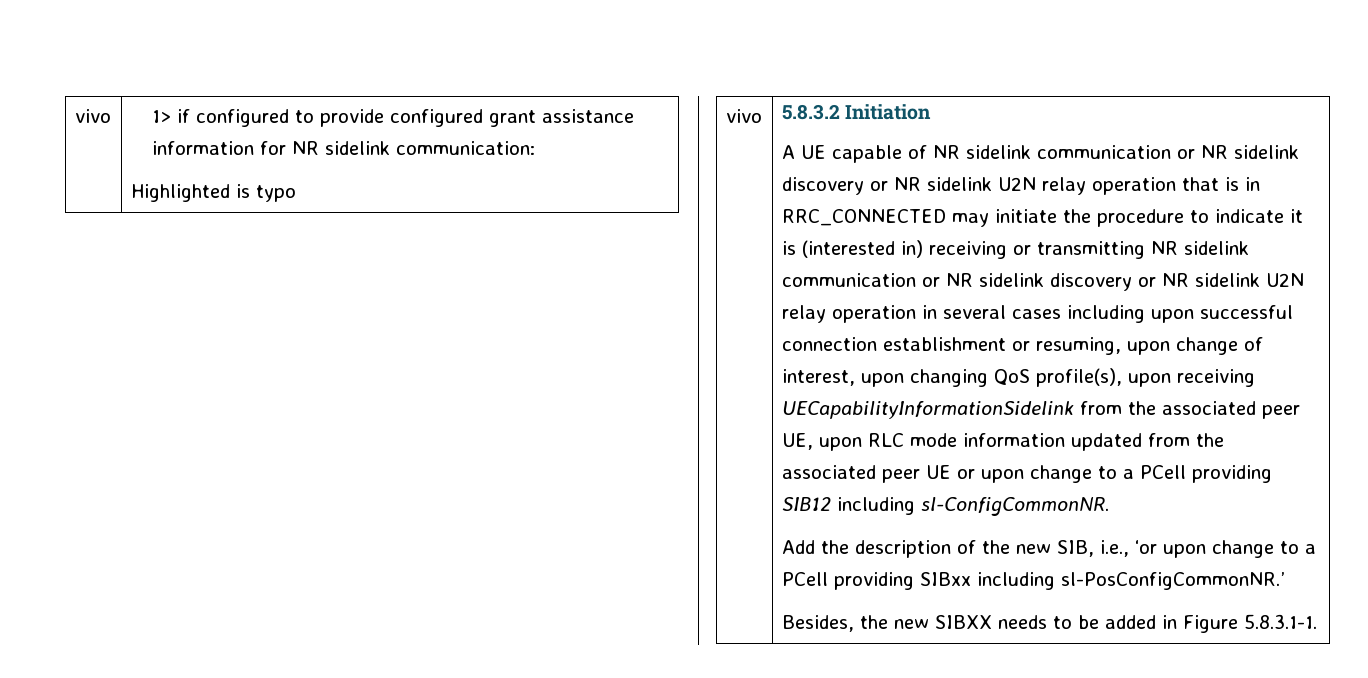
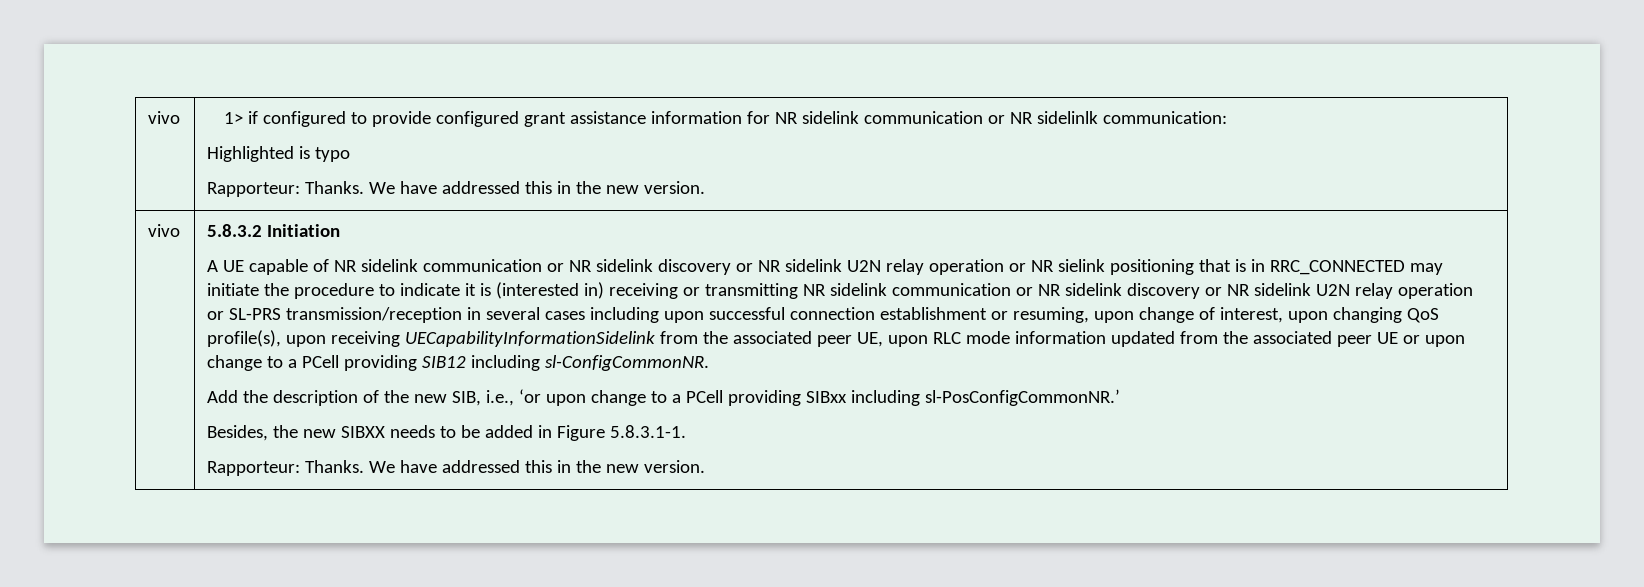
(391, 148) none -> [863,111,1098,124] communication or NR sidelinlk
(296, 193) none -> [207,181,706,197] // Rapporteur: Thanks. We have addressed this in the new version.
(1176, 186) none -> [1009,259,1195,275] or NR sielink positioning
(916, 314) none -> [207,307,463,323] or SL-PRS transmission/reception
(1317, 621) none -> [207,460,706,476] // Rapporteur: Thanks. We have addressed this in the new version.

